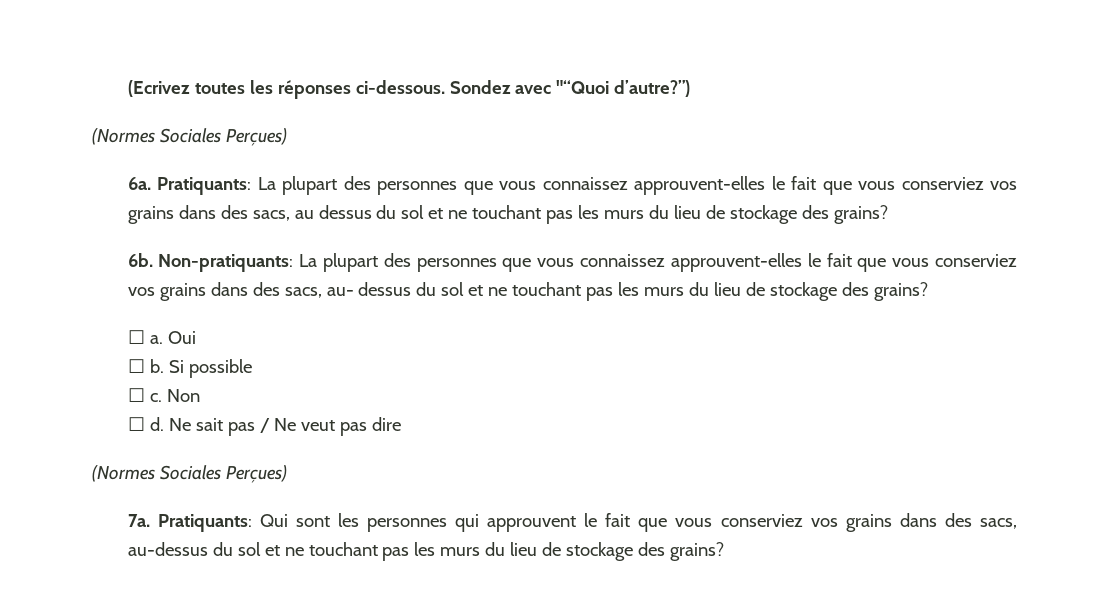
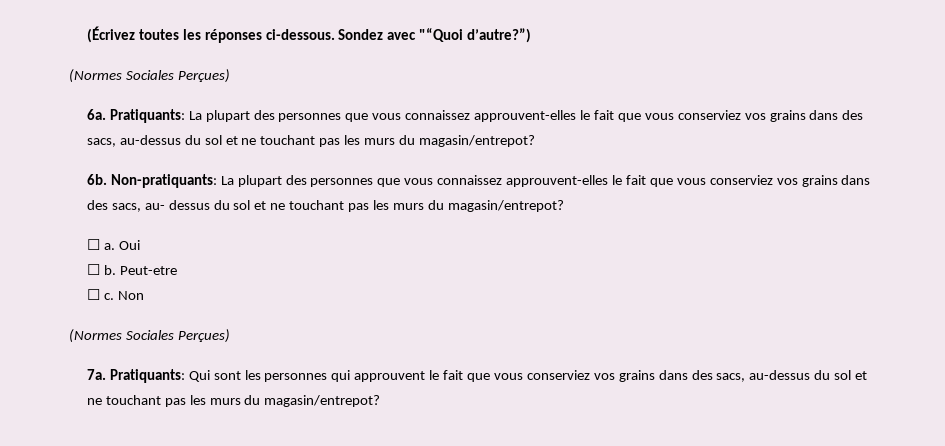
[127,80,190,97] (Ecrivez -> [86,26,135,43] (Écrivez
[294,205,889,224] au dessus du sol et ne touchant pas les murs du lieu de stockage des grains? -> [119,135,535,147] au-dessus du sol et ne touchant pas les murs du magasin/entrepot?
[714,282,929,301] lieu de stockage des grains? -> [447,200,564,212] magasin/entrepot?
[168,359,252,378] Si possible -> [119,266,177,275] Peut-etre
[127,417,402,436] // ☐ d. Ne sait pas / Ne veut pas dire -> (144, 295) none
[510,542,725,561] lieu de stockage des grains? -> [264,395,381,407] magasin/entrepot?

